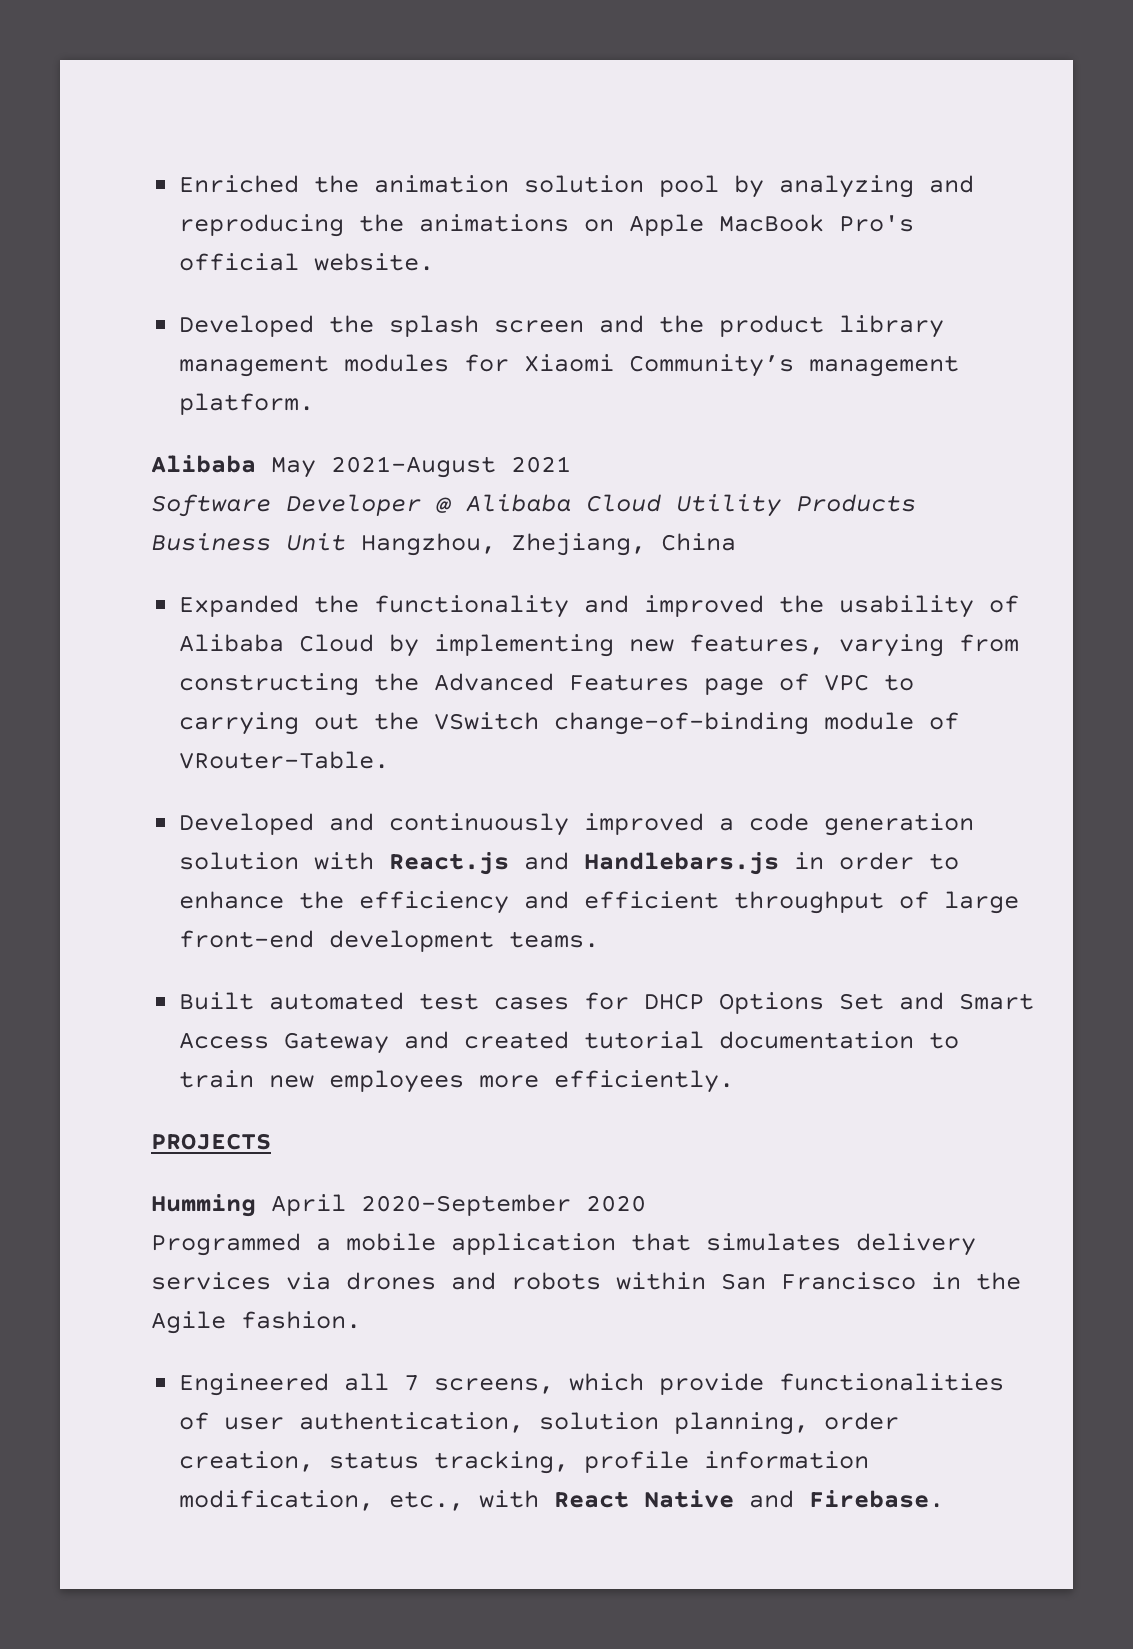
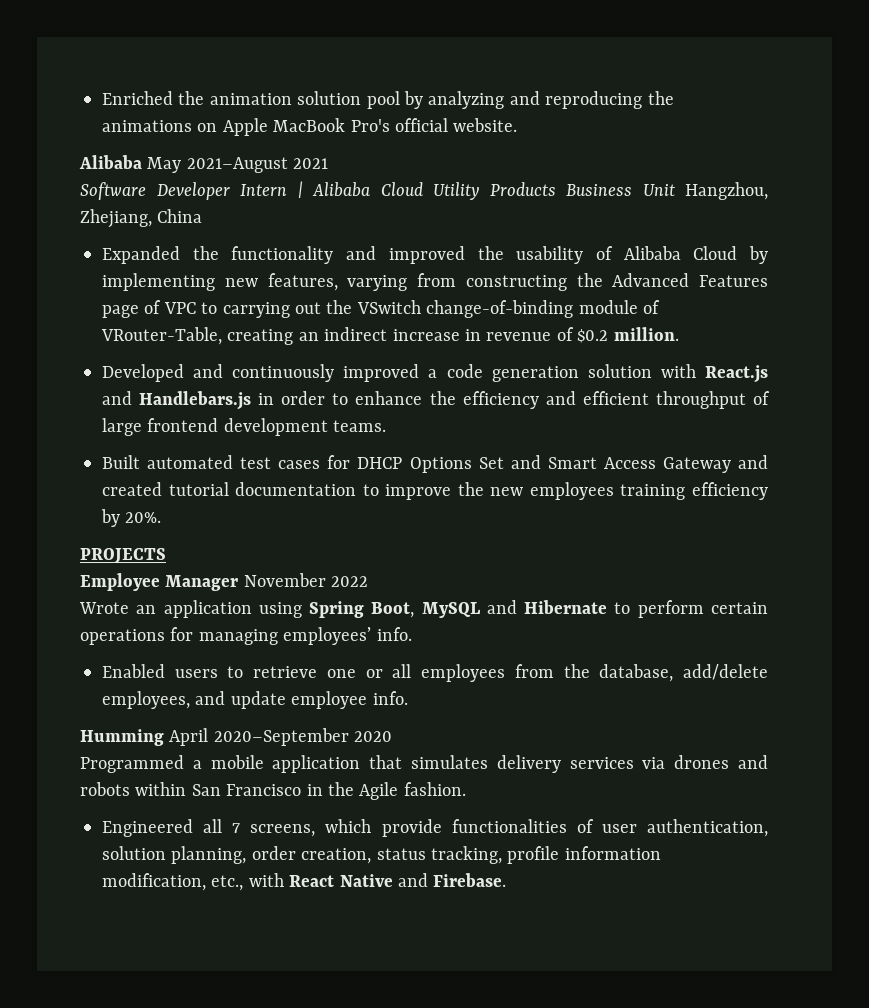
[179,315,945,338] [179,354,960,377] [179,393,315,415] // Developed the splash screen and the product library management modules for Xiaomi Community’s management platform. -> (518, 125) none
[436,497,451,513] @ -> [240,181,303,198] Intern |
[179,751,390,769] VRouter-Table. -> [101,327,679,345] VRouter-Table, creating an indirect increase in revenue of $0.2 million.
[179,930,315,948] front-end -> [147,418,219,432] frontend
[179,1070,735,1093] [151,1133,271,1150] train new employees more efficiently. // PROJECTS -> [385,482,768,500] [101,509,162,527] [80,548,166,564] [80,573,369,591] [79,600,768,618] [80,627,412,645] [102,664,769,682] [102,691,408,709] improve the new employees training efficiency by 20%. // PROJECTS // Employee Manager November 2022 // Wrote an application using Spring Boot, MySQL and Hibernate to perform certain operations for managing employees’ info. // Enabled users to retrieve one or all employees from the database, add/delete employees, and update employee info.

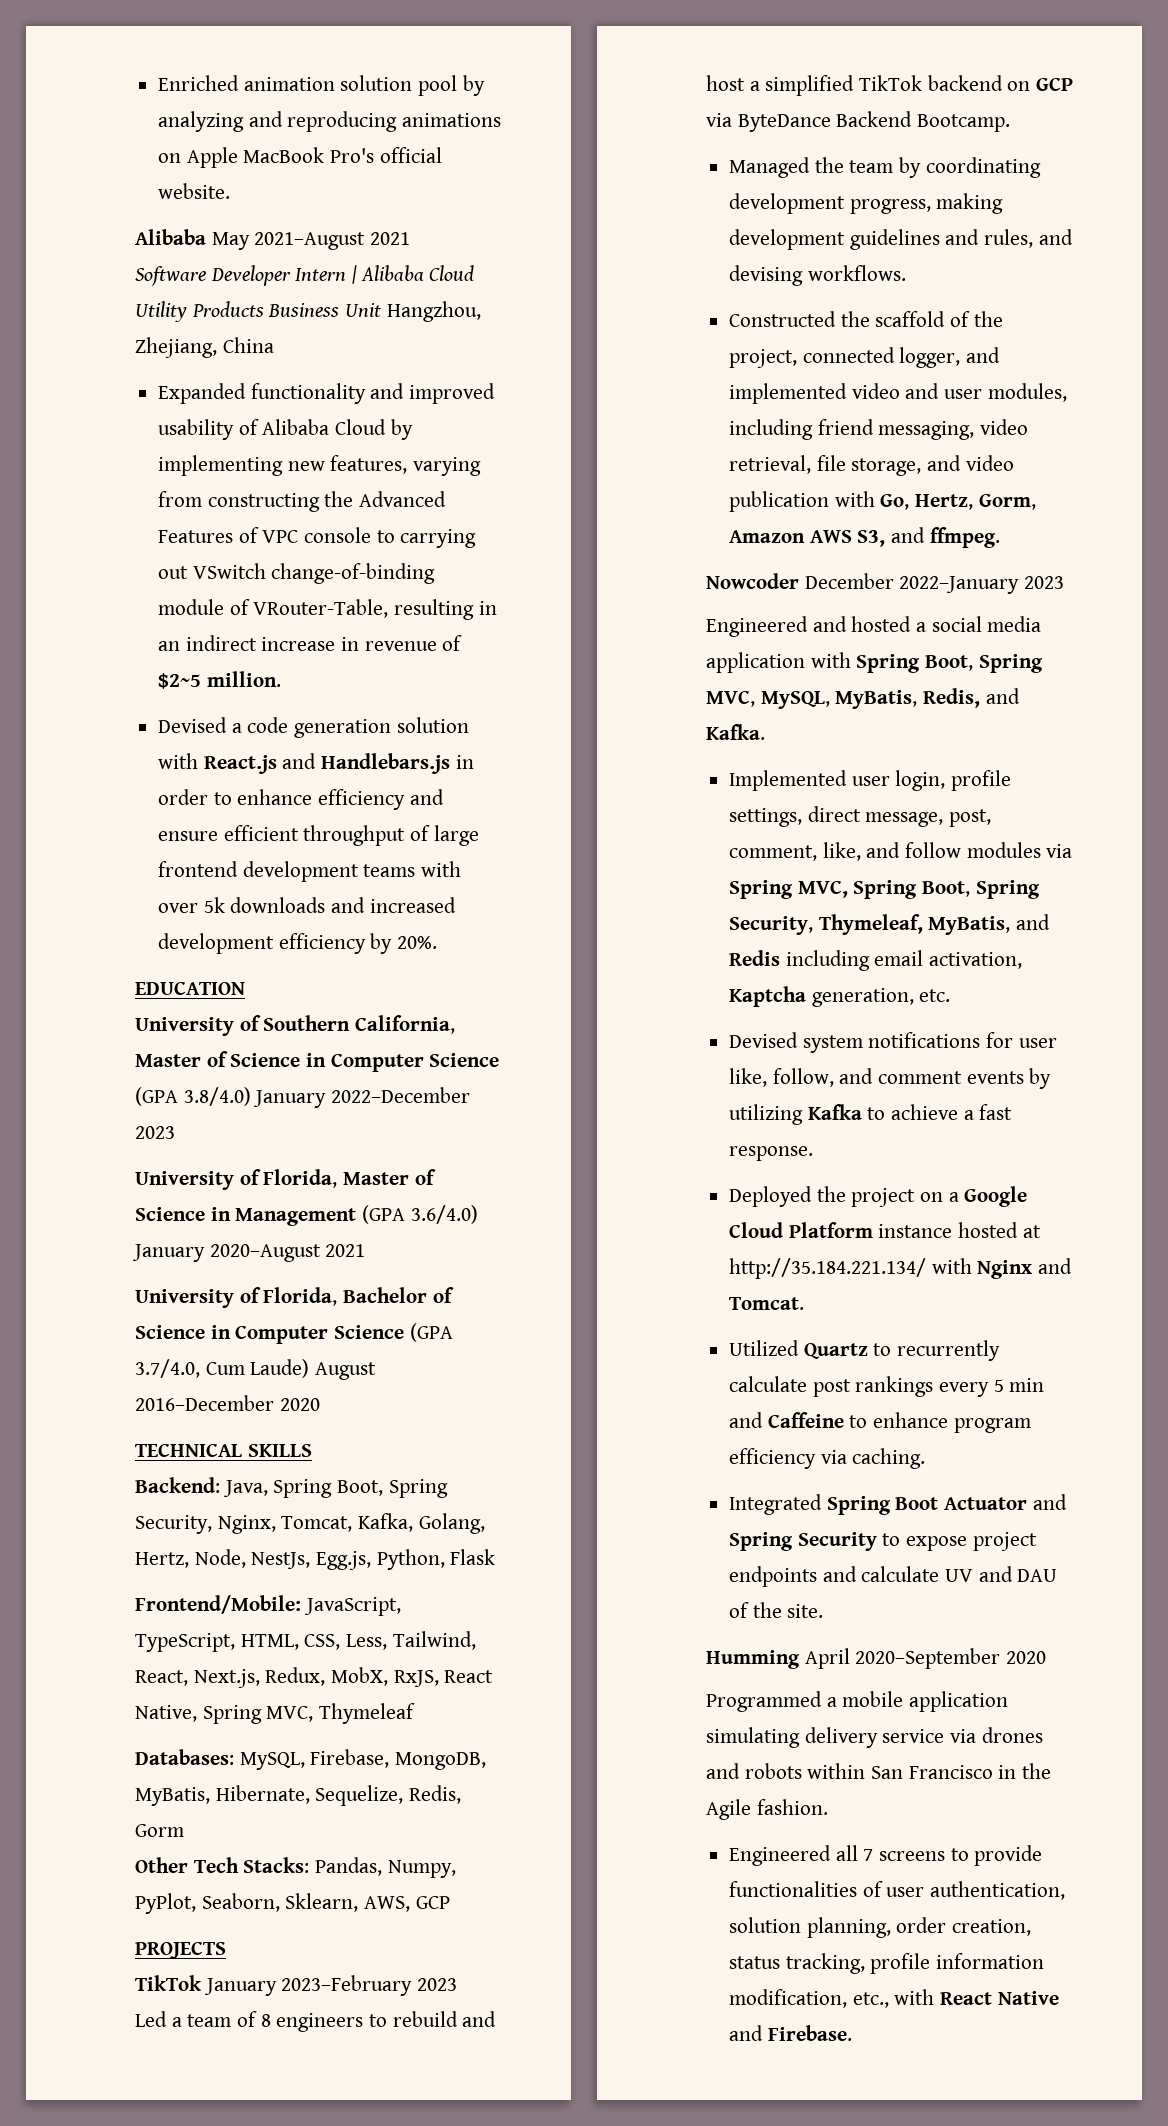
[178,91,205,105] the -> (240, 83) none
[647,91,674,105] the -> (398, 121) none
[192,246,219,260] the -> (247, 393) none
[477,246,504,260] the -> (496, 393) none
[102,305,139,318] page -> (234, 536) none
(196, 308) none -> [304,527,372,543] console
[326,300,353,314] the -> (189, 572) none
[227,329,294,345] creating -> [394,599,497,620] resulting in
[577,329,609,343] $0.2 -> [158,673,202,689] $2~5
[102,364,420,382] Developed and continuously improved -> [158,717,228,733] Devised
[429,391,456,405] the -> (313, 797) none
(576, 398) none -> [158,831,219,841] ensure
[333,420,387,432] [102,455,769,473] [102,482,768,500] [101,509,162,527] [80,548,166,564] [80,573,369,591] [79,600,768,618] [80,627,412,645] [102,664,769,682] [102,691,408,709] teams. // Built automated test cases for DHCP Options Set and Smart Access Gateway and created tutorial documentation to improve the new employees training efficiency by 20%. // PROJECTS // Employee Manager November 2022 // Wrote an application using Spring Boot, MySQL and Hibernate to perform certain operations for managing employees’ info. // Enabled users to retrieve one or all employees from the database, add/delete employees, and update employee info. -> [363,861,462,877] [158,897,456,913] [158,933,438,954] [135,982,245,995] [135,1015,456,1036] [135,1051,500,1072] [135,1087,471,1108] [135,1126,175,1139] [135,1169,436,1190] [135,1205,478,1226] [132,1244,366,1262] [135,1287,454,1308] [135,1323,453,1344] [135,1359,377,1380] [135,1395,320,1411] [135,1444,312,1457] [135,1477,448,1498] [135,1513,485,1534] [135,1549,496,1570] [135,1595,401,1616] [135,1631,476,1652] [135,1667,494,1688] [135,1703,416,1724] [135,1749,487,1770] [135,1785,462,1806] [135,1824,184,1837] [135,1857,456,1878] [135,1893,450,1914] [135,1942,226,1959] [135,1975,458,1996] [135,2011,497,2032] [706,75,1074,96] [706,111,1011,132] [729,157,1041,178] [729,193,1004,214] [729,229,1073,250] [729,265,906,286] [729,311,1003,327] [729,347,1001,368] [729,383,1067,404] [729,419,1029,440] [729,455,1014,476] [729,491,1036,512] [729,527,1000,548] [706,573,1065,594] [706,616,1042,637] [706,652,1043,673] [706,688,1020,709] [706,724,765,740] [729,770,1012,791] [729,806,992,827] [729,842,1073,861] [729,880,1040,899] [729,914,1051,935] [729,950,1023,971] [729,986,951,1007] [729,1032,1057,1053] [729,1068,1052,1089] [729,1104,1013,1125] [729,1146,814,1161] [729,1186,1028,1207] [729,1222,1041,1238] [729,1258,1073,1279] [729,1297,805,1310] [729,1340,1001,1361] [729,1376,1045,1397] [729,1412,1031,1433] [729,1448,926,1469] [729,1494,1067,1515] [729,1532,1037,1551] [729,1566,1058,1587] [729,1602,824,1618] teams with over 5k downloads and increased development efficiency by 20%. // EDUCATION // University of Southern California, Master of Science in Computer Science (GPA 3.8/4.0) January 2022–December 2023 // University of Florida, Master of Science in Management (GPA 3.6/4.0) January 2020–August 2021 // University of Florida, Bachelor of Science in Computer Science (GPA 3.7/4.0, Cum Laude) August 2016–December 2020 // TECHNICAL SKILLS // Backend: Java, Spring Boot, Spring Security, Nginx, Tomcat, Kafka, Golang, Hertz, Node, NestJs, Egg.js, Python, Flask // Frontend/Mobile: JavaScript, TypeScript, HTML, CSS, Less, Tailwind, React, Next.js, Redux, MobX, RxJS, React Native, Spring MVC, Thymeleaf // Databases: MySQL, Firebase, MongoDB, MyBatis, Hibernate, Sequelize, Redis, Gorm // Other Tech Stacks: Pandas, Numpy, PyPlot, Seaborn, Sklearn, AWS, GCP // PROJECTS // TikTok January 2023–February 2023 // Led a team of 8 engineers to rebuild and host a simplified TikTok backend on GCP via ByteDance Backend Bootcamp. // Managed the team by coordinating development progress, making development guidelines and rules, and devising workflows. // Constructed the scaffold of the project, connected logger, and implemented video and user modules, including friend messaging, video retrieval, file storage, and video publication with Go, Hertz, Gorm, Amazon AWS S3, and ffmpeg. // Nowcoder December 2022–January 2023 // Engineered and hosted a social media application with Spring Boot, Spring MVC, MySQL, MyBatis, Redis, and Kafka. // Implemented user login, profile settings, direct message, post, comment, like, and follow modules via Spring MVC, Spring Boot, Spring Security, Thymeleaf, MyBatis, and Redis including email activation, Kaptcha generation, etc. // Devised system notifications for user like, follow, and comment events by utilizing Kafka to achieve a fast response. // Deployed the project on a Google Cloud Platform instance hosted at http://35.184.221.134/ with Nginx and Tomcat. // Utilized Quartz to recurrently calculate post rankings every 5 min and Caffeine to enhance program efficiency via caching. // Integrated Spring Boot Actuator and Spring Security to expose project endpoints and calculate UV and DAU of the site.
[369,755,634,773] that simulates delivery services -> [706,1727,945,1748] simulating delivery service
[250,819,372,837] screens, which -> [879,1848,969,1861] screens to

